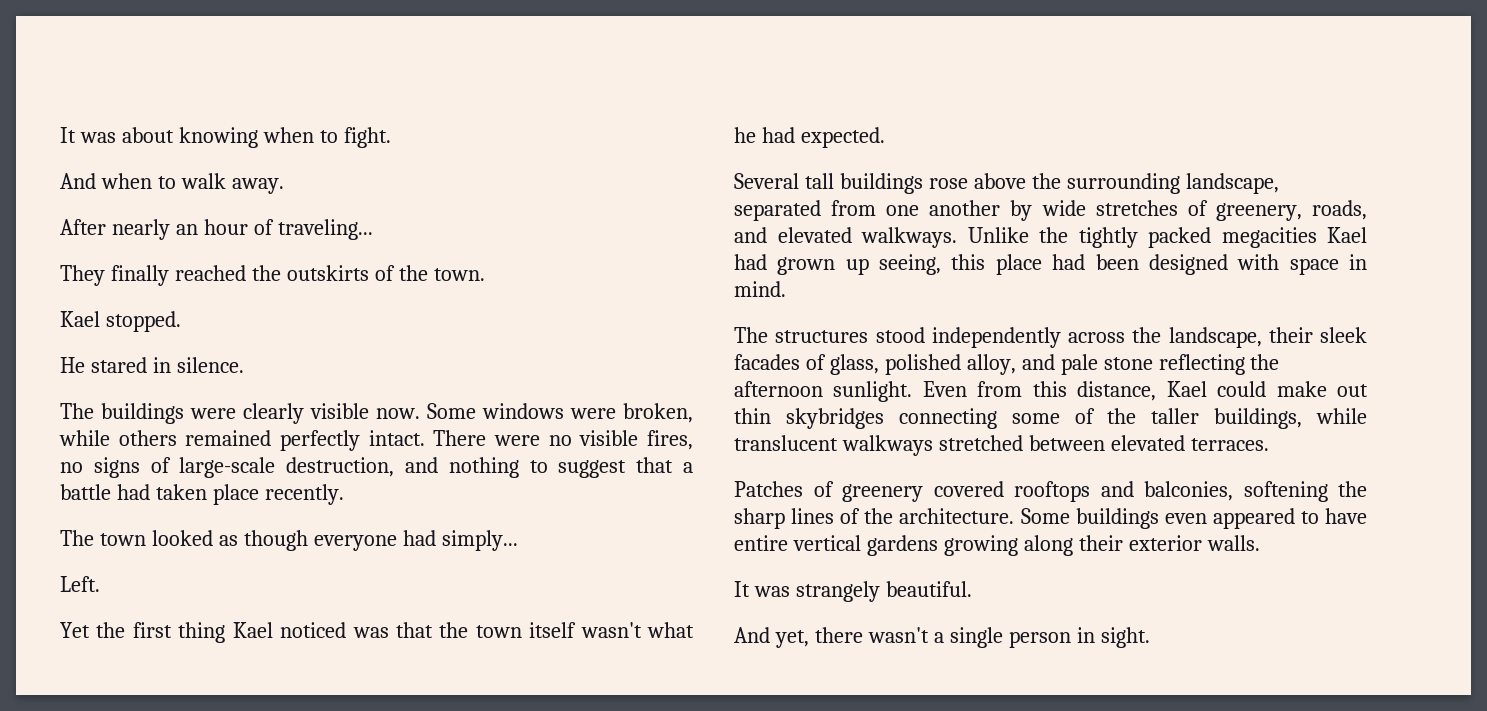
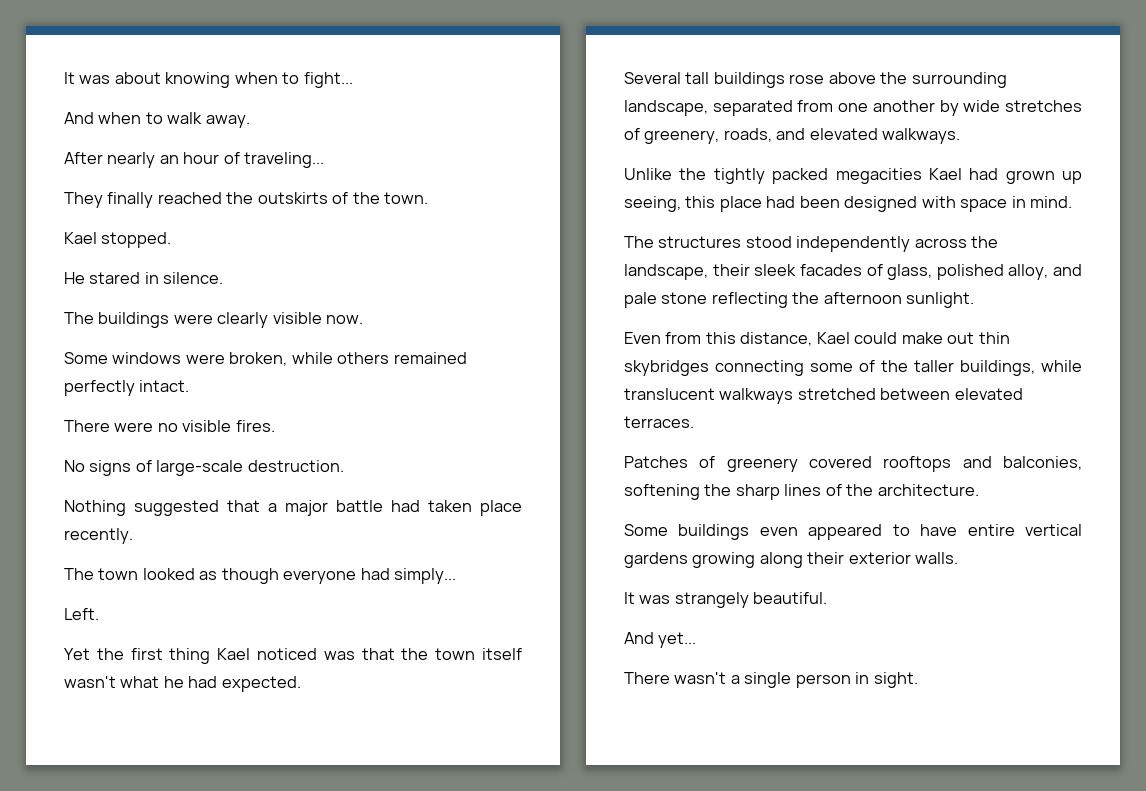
[343,127,391,148] fight. -> [303,72,353,88] fight...
(420, 413) none -> (364, 319) //
(425, 438) none -> (190, 386) //
[647,430,693,450] [60,462,83,473] fires, no -> [235,420,275,432] [64,460,85,472] fires. // No
[286,457,627,478] destruction, and nothing to suggest -> [247,460,344,472] [64,500,219,516] destruction. // Nothing suggested
(693, 467) none -> [285,500,328,516] major
(957, 237) none -> (961, 136) //
(913, 391) none -> (975, 300) //
(1015, 516) none -> (979, 490) //
[774,627,863,648] yet, there -> [658,632,697,648] [624,672,670,684] yet... // There

